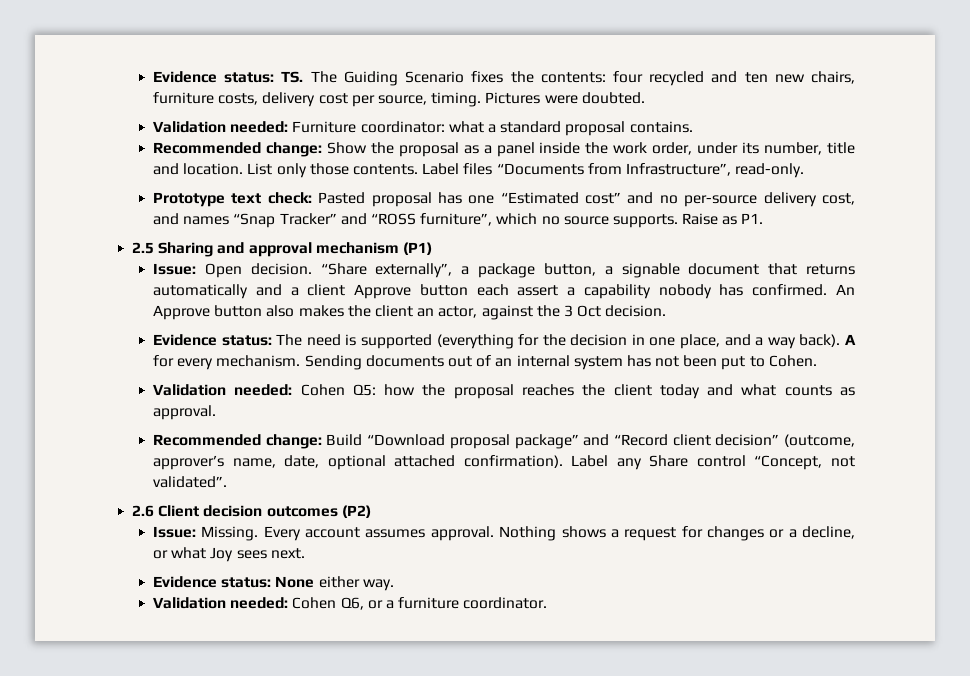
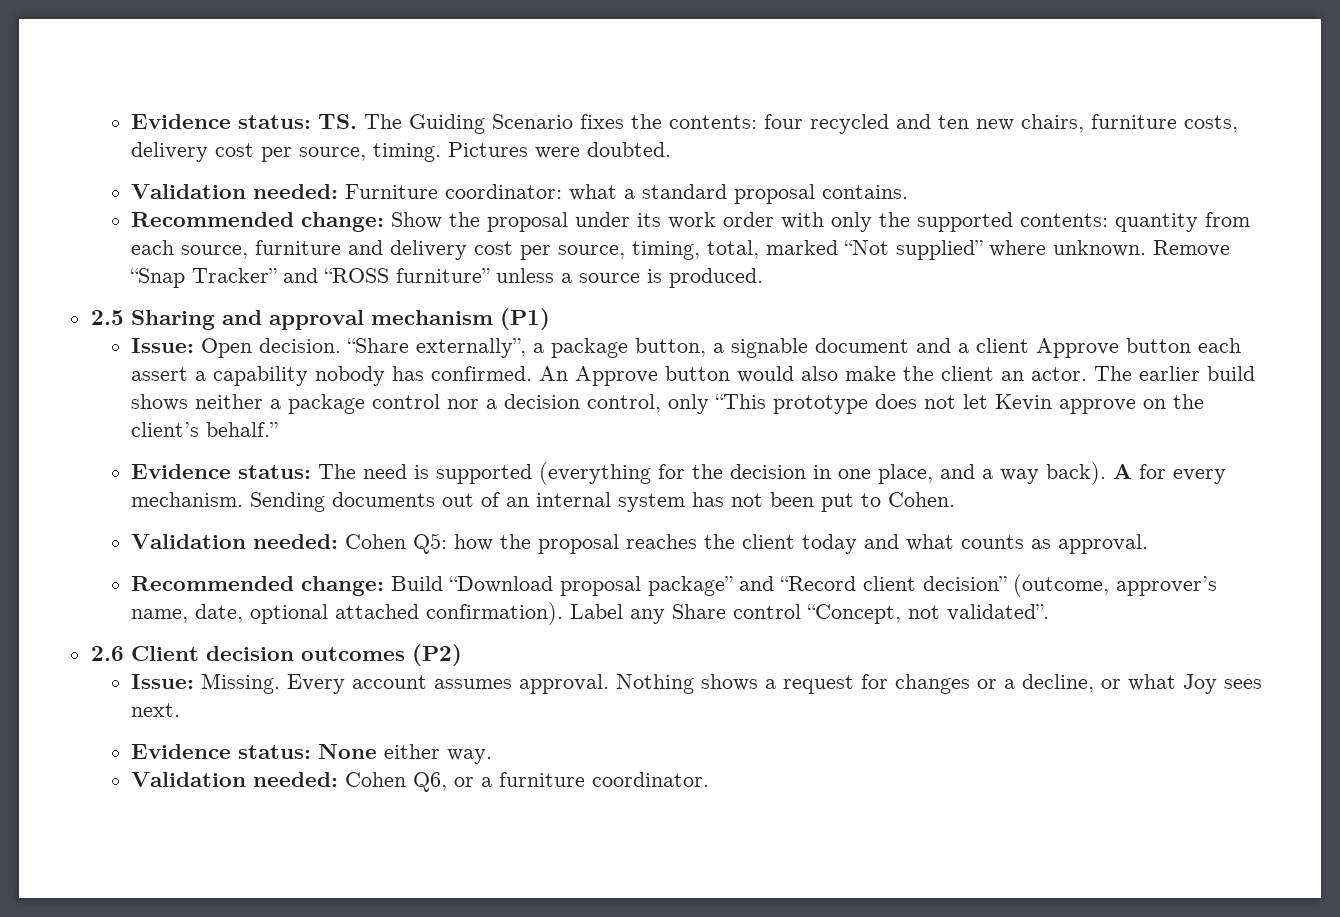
[463,142,856,157] [153,163,805,178] [153,192,855,207] [153,213,764,228] as a panel inside the work order, under its number, title and location. List only those contents. Label files “Documents from Infrastructure”, read-only. // Prototype text check: Pasted proposal has one “Estimated cost” and no per-source delivery cost, and names “Snap Tracker” and “ROSS furniture”, which no source supports. Raise as P1. -> [575,212,1251,232] [131,240,1231,260] [130,268,764,288] under its work order with only the supported contents: quantity from each source, furniture and delivery cost per source, timing, total, marked “Not supplied” where unknown. Remove “Snap Tracker” and “ROSS furniture” unless a source is produced.
[768,263,855,275] [153,284,249,299] that returns automatically -> (910, 345) none
[266,305,667,320] also makes the client an actor, against the 3 Oct decision. -> [737,366,1256,383] [131,394,1205,414] [131,422,279,437] would also make the client an actor. The earlier build shows neither a package control nor a decision control, only “This prototype does not let Kevin approve on the client’s behalf.”

